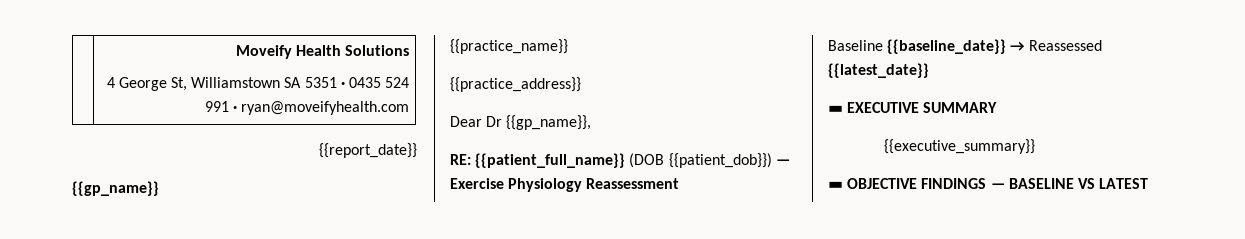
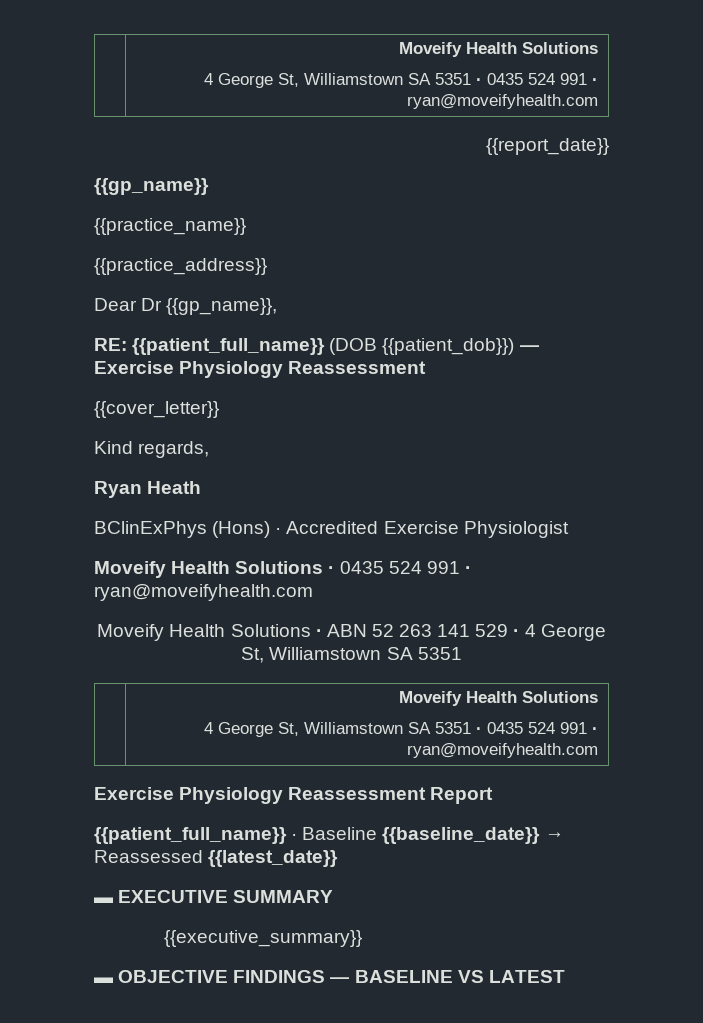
(680, 183) none -> [94,401,219,418] [94,441,210,458] [94,481,202,498] [94,521,569,538] [94,561,471,578] [94,584,313,601] [97,624,606,641] [241,647,462,663] [398,691,598,706] [203,722,598,737] [406,743,598,758] [94,787,494,804] [94,827,298,844] {{cover_letter}} // Kind regards, // Ryan Heath // BClinExPhys (Hons) · Accredited Exercise Physiologist // Moveify Health Solutions · 0435 524 991 · ryan@moveifyhealth.com // Moveify Health Solutions · ABN 52 263 141 529 · 4 George St, Williamstown SA 5351 // | Moveify Health Solutions // 4 George St, Williamstown SA 5351 · 0435 524 991 · ryan@moveifyhealth.com // Exercise Physiology Reassessment Report // {{patient_full_name}} ·

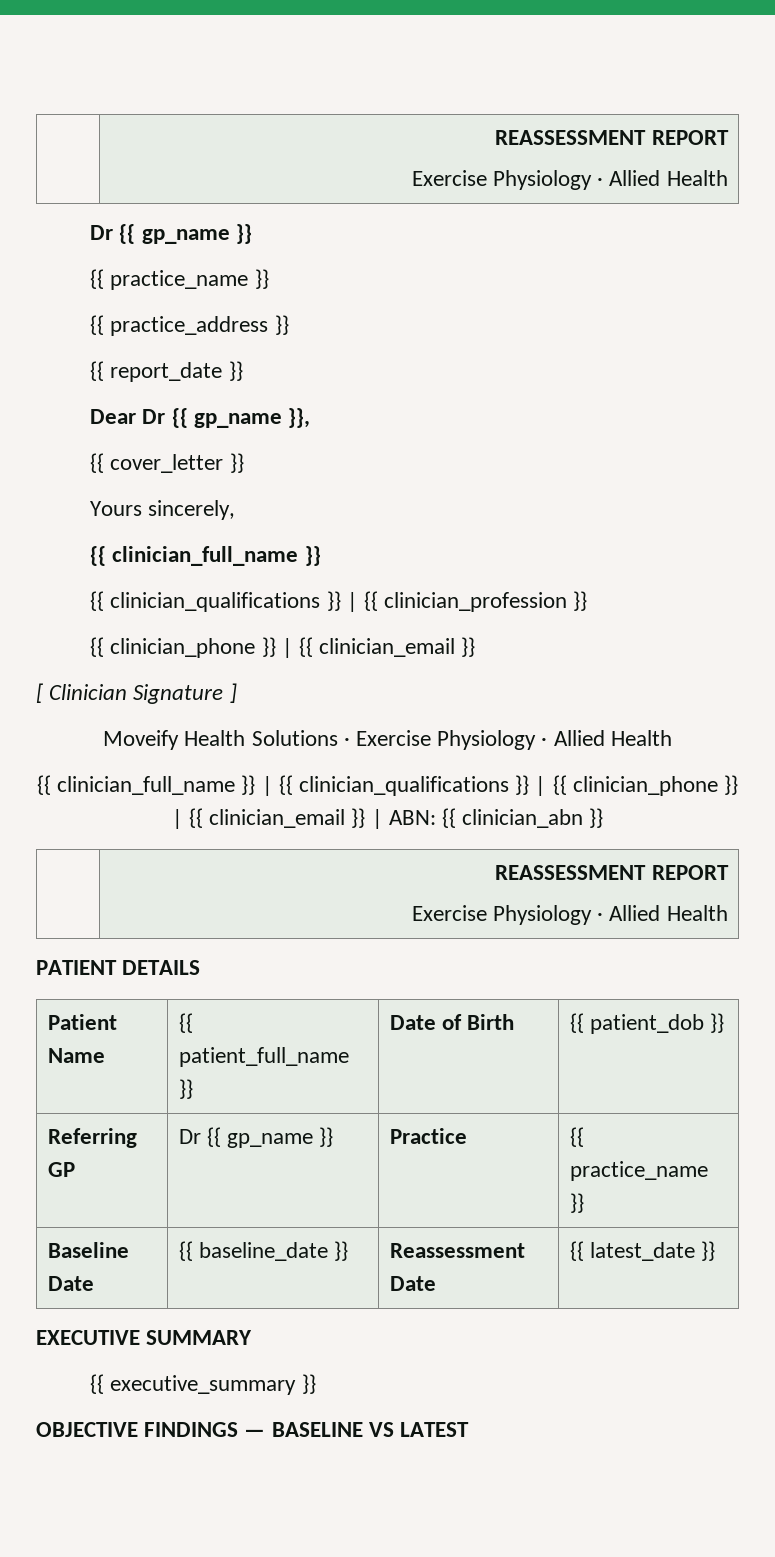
[398,42,598,57] [203,73,598,88] [406,94,598,109] [486,138,609,155] [94,178,209,195] [94,218,246,235] [94,258,267,275] [94,298,278,315] [94,338,539,355] [94,361,427,378] [94,401,219,418] [94,441,210,458] [94,481,202,498] [94,521,569,538] [94,561,471,578] [94,584,313,601] [97,624,606,641] [241,647,462,663] [398,691,598,706] [203,722,598,737] [406,743,598,758] [94,787,494,804] [94,827,564,844] [94,850,339,867] [94,897,113,903] | Moveify Health Solutions // 4 George St, Williamstown SA 5351 · 0435 524 991 · ryan@moveifyhealth.com // {{report_date}} // {{gp_name}} // {{practice_name}} // {{practice_address}} // Dear Dr {{gp_name}}, // RE: {{patient_full_name}} (DOB {{patient_dob}}) — Exercise Physiology Reassessment // {{cover_letter}} // Kind regards, // Ryan Heath // BClinExPhys (Hons) · Accredited Exercise Physiologist // Moveify Health Solutions · 0435 524 991 · ryan@moveifyhealth.com // Moveify Health Solutions · ABN 52 263 141 529 · 4 George St, Williamstown SA 5351 // | Moveify Health Solutions // 4 George St, Williamstown SA 5351 · 0435 524 991 · ryan@moveifyhealth.com // Exercise Physiology Reassessment Report // {{patient_full_name}} · Baseline {{baseline_date}} → Reassessed {{latest_date}} // ▬ -> [495,130,729,145] [411,170,728,190] [90,224,252,244] [90,269,269,290] [90,315,289,336] [90,361,243,382] [90,408,311,428] [90,453,244,473] [90,500,236,520] [90,546,321,566] [90,591,588,612] [90,637,476,658] [36,683,237,704] [103,730,672,750] [36,775,739,796] [171,808,604,829] [495,865,729,880] [411,905,728,925] [36,960,201,975] [47,1014,117,1030] [47,1048,105,1063] [178,1013,193,1033] [178,1047,349,1067] [178,1079,193,1099] [389,1014,514,1030] [569,1013,724,1034] [47,1128,137,1148] [47,1162,75,1177] [178,1127,334,1148] [389,1128,467,1144] [569,1127,584,1147] [569,1161,708,1181] [569,1193,584,1213] [47,1242,129,1258] [47,1276,94,1291] [178,1241,348,1261] [389,1243,525,1258] [389,1276,436,1291] [569,1241,715,1261] | REASSESSMENT REPORT // Exercise Physiology · Allied Health // Dr {{ gp_name }} // {{ practice_name }} // {{ practice_address }} // {{ report_date }} // Dear Dr {{ gp_name }}, // {{ cover_letter }} // Yours sincerely, // {{ clinician_full_name }} // {{ clinician_qualifications }} | {{ clinician_profession }} // {{ clinician_phone }} | {{ clinician_email }} // [ Clinician Signature ] // Moveify Health Solutions · Exercise Physiology · Allied Health // {{ clinician_full_name }} | {{ clinician_qualifications }} | {{ clinician_phone }} | {{ clinician_email }} | ABN: {{ clinician_abn }} // | REASSESSMENT REPORT // Exercise Physiology · Allied Health // PATIENT DETAILS // Patient Name | {{ patient_full_name }} | Date of Birth | {{ patient_dob }} // Referring GP | Dr {{ gp_name }} | Practice | {{ practice_name }} // Baseline Date | {{ baseline_date }} | Reassessment Date | {{ latest_date }} //
[163,930,362,947] [94,977,113,983] {{executive_summary}} // ▬ -> [90,1374,316,1395] {{ executive_summary }} //

